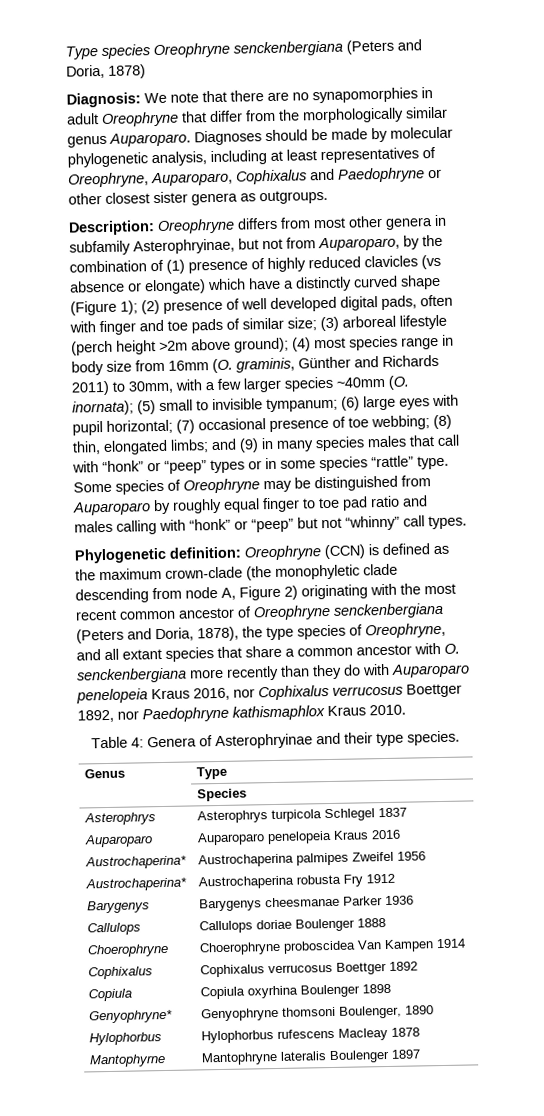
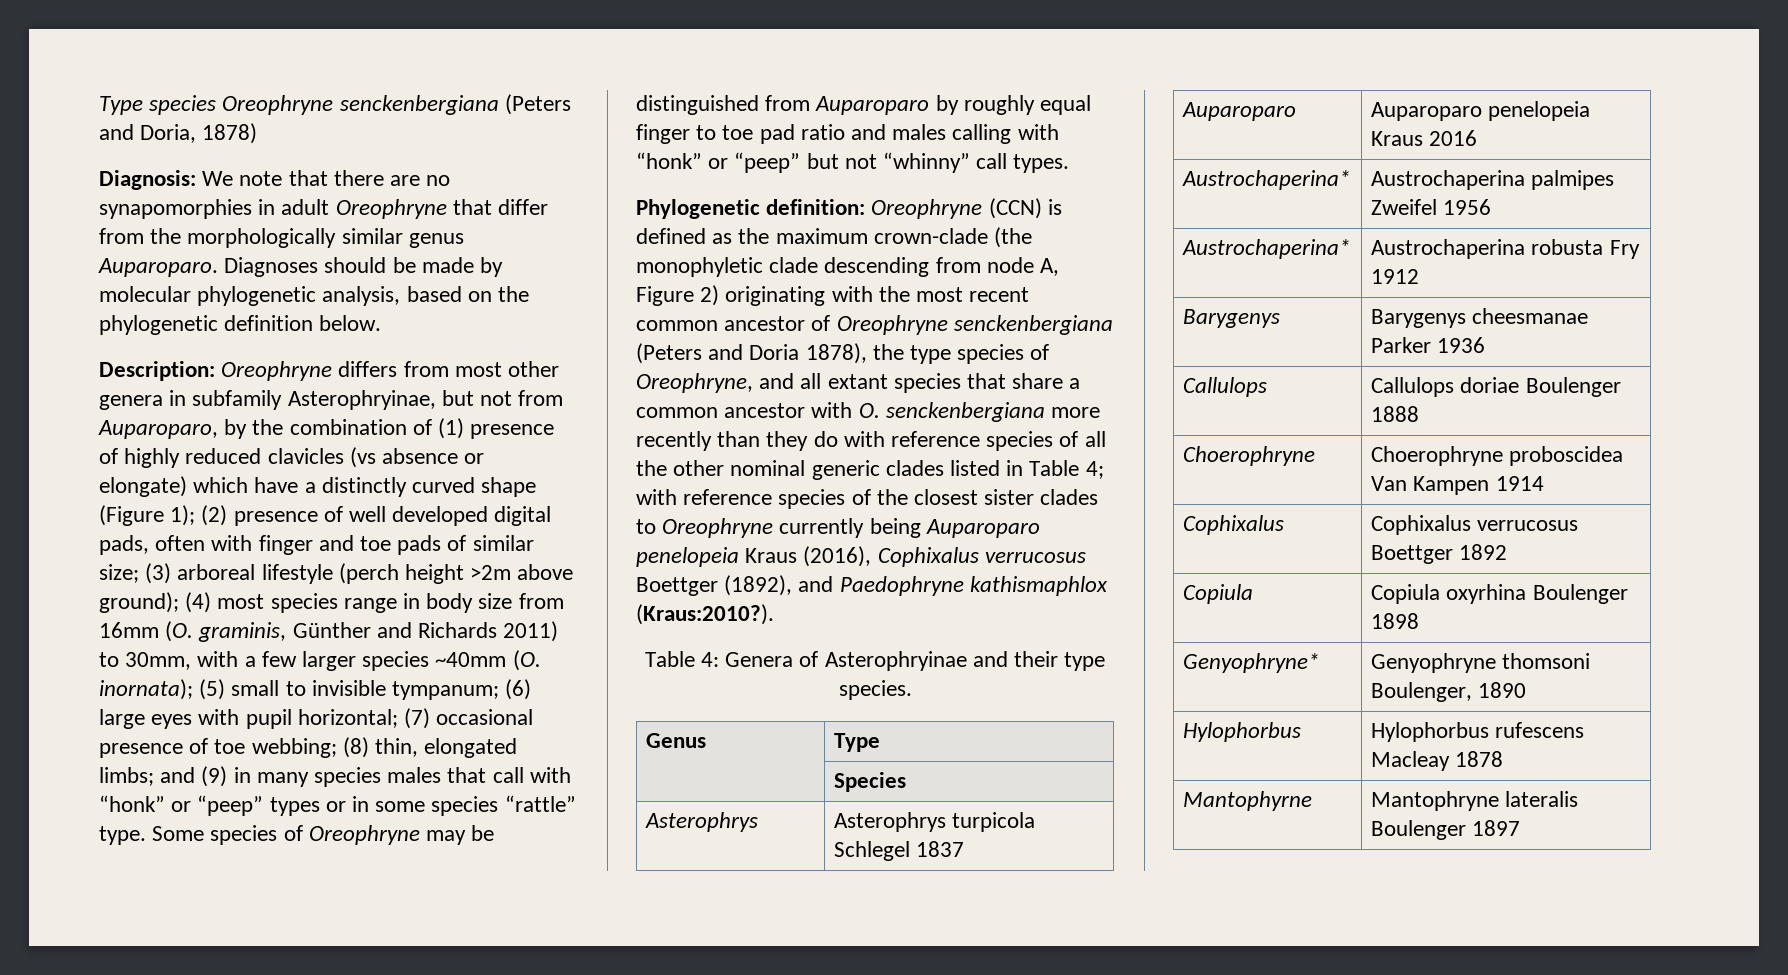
[210,146,436,166] [68,167,442,188] [68,189,328,206] including at least representatives of Oreophryne, Auparoparo, Cophixalus and Paedophryne or other closest sister genera as outgroups. -> [406,286,530,302] [99,315,382,335] based on the phylogenetic definition below.
[155,627,194,642] Doria, -> [749,344,800,360] Doria
[391,663,470,678] [76,683,462,704] [77,704,406,723] Auparoparo penelopeia Kraus 2016, nor Cophixalus verrucosus Boettger 1892, nor Paedophryne kathismaphlox Kraus 2010. -> [891,431,1106,451] [636,460,1104,480] [636,489,1099,509] [636,518,1040,538] [636,546,1086,567] [636,575,1108,596] [636,604,774,625] reference species of all the other nominal generic clades listed in Table 4; with reference species of the closest sister clades to Oreophryne currently being Auparoparo penelopeia Kraus (2016), Cophixalus verrucosus Boettger (1892), and Paedophryne kathismaphlox (Kraus:2010?).

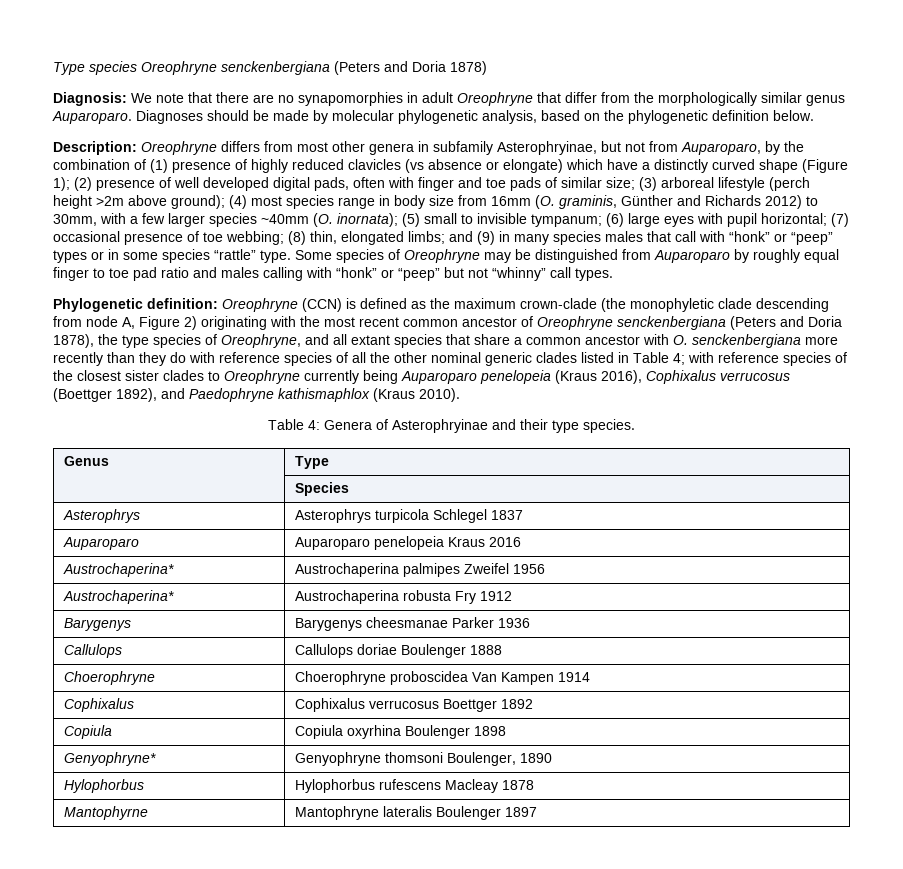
[140,124,197,143] Doria, -> [412,61,446,72] Doria
[503,621,559,642] 2011) -> [765,195,802,209] 2012)
[745,546,1086,567] [636,575,793,596] Kraus (2016), Cophixalus verrucosus Boettger (1892), -> [555,370,790,384] [53,388,157,402] (Kraus 2016), Cophixalus verrucosus (Boettger 1892),
[636,604,774,625] (Kraus:2010?). -> [373,388,460,402] (Kraus 2010).

